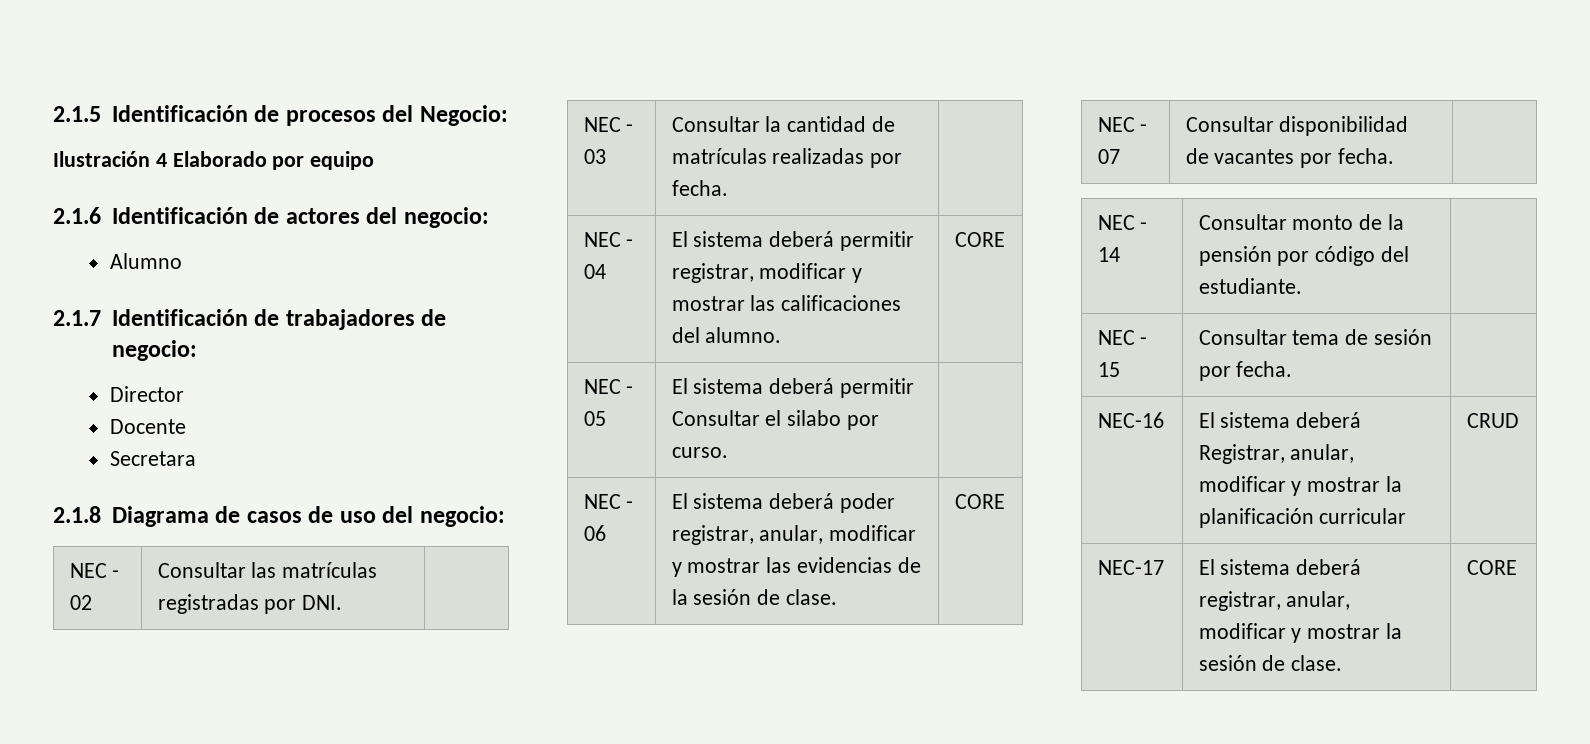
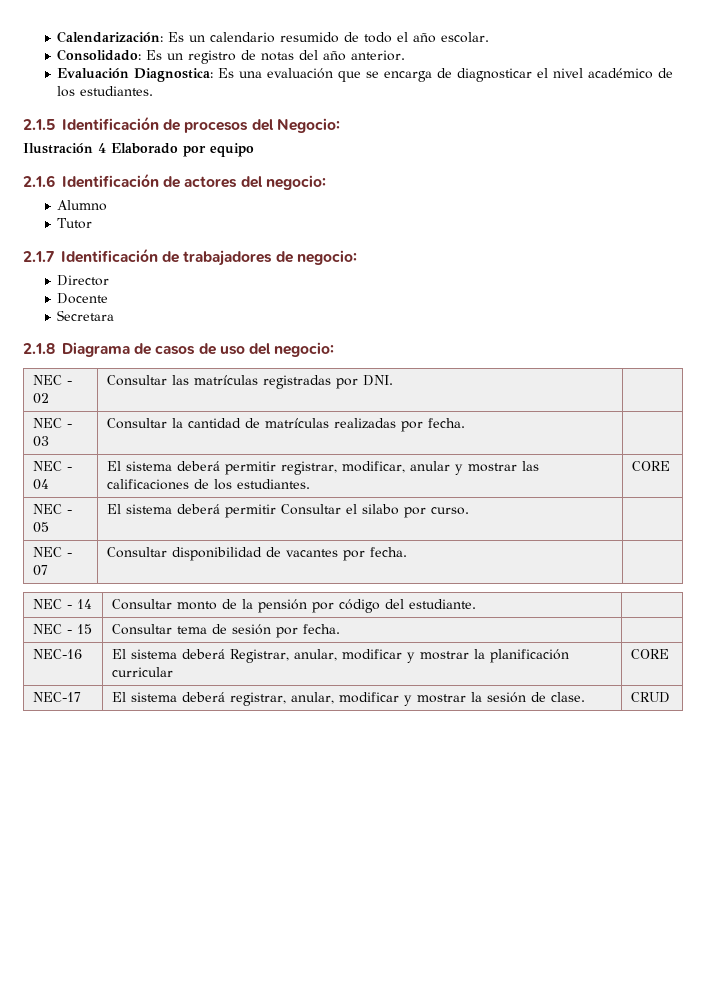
(53, 114) none -> [57,31,490,43] [57,49,406,64] [57,68,674,82] [57,86,154,97] Calendarización: Es un calendario resumido de todo el año escolar. // Consolidado: Es un registro de notas del año anterior. // Evaluación Diagnostica: Es una evaluación que se encarga de diagnosticar el nivel académico de los estudiantes. //
(182, 261) none -> [57,218,93,229] // Tutor
[759,263,847,279] modificar -> [342,461,451,473] modificar, anular
[671,327,782,343] del alumno. -> [194,479,311,490] de los estudiantes.
[583,494,634,509] [583,525,606,541] [671,493,895,513] [671,525,917,545] [671,557,921,577] [671,589,837,605] [954,494,1005,509] // NEC - 06 | El sistema deberá poder registrar, anular, modificar y mostrar las evidencias de la sesión de clase. | CORE -> (470, 511) none
[1466,413,1519,428] CRUD -> [631,649,670,659] CORE
[1466,560,1517,575] CORE -> [631,692,671,703] CRUD

